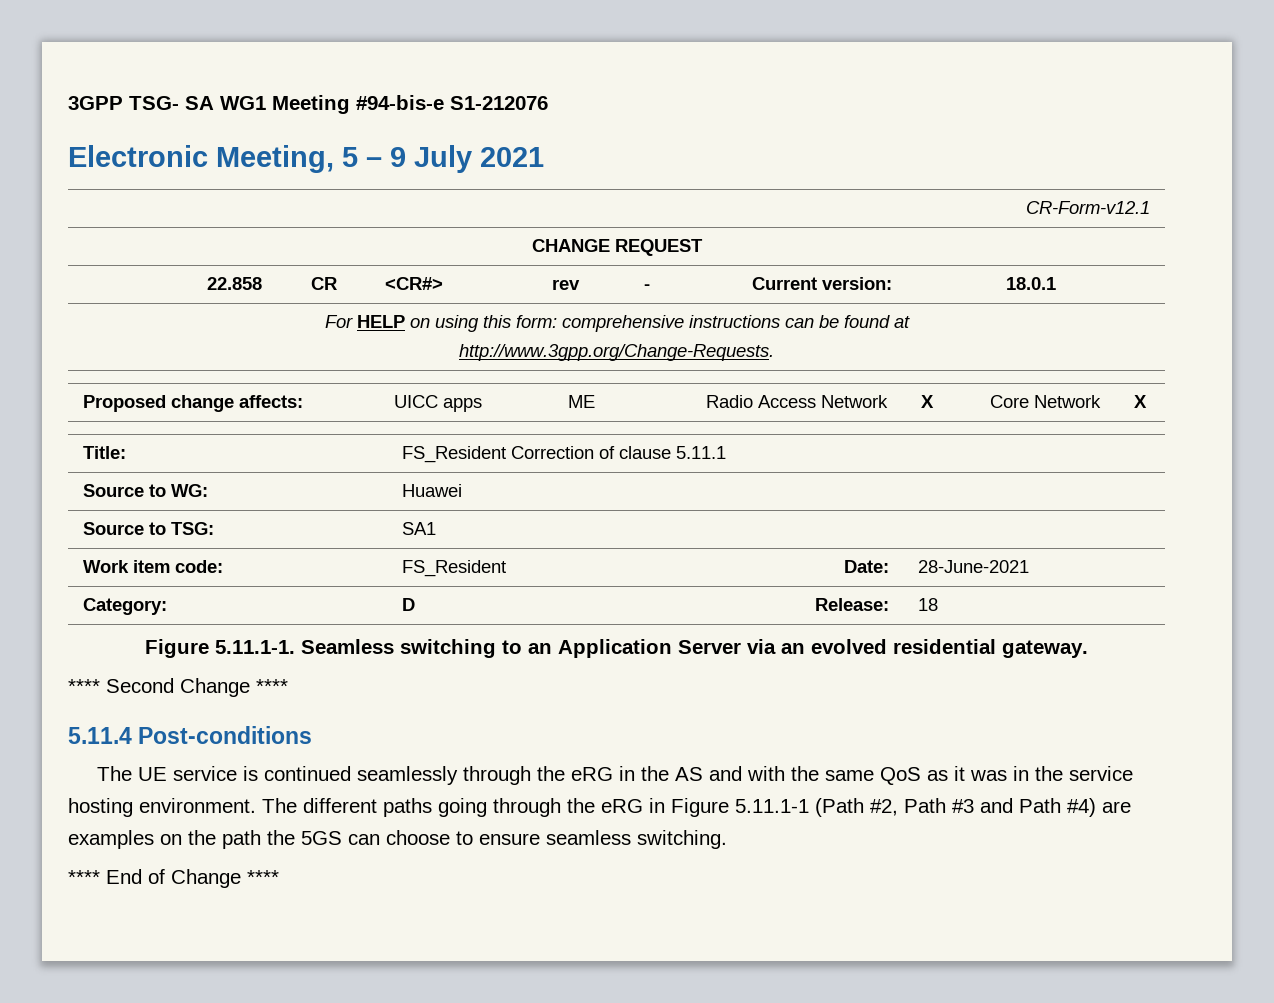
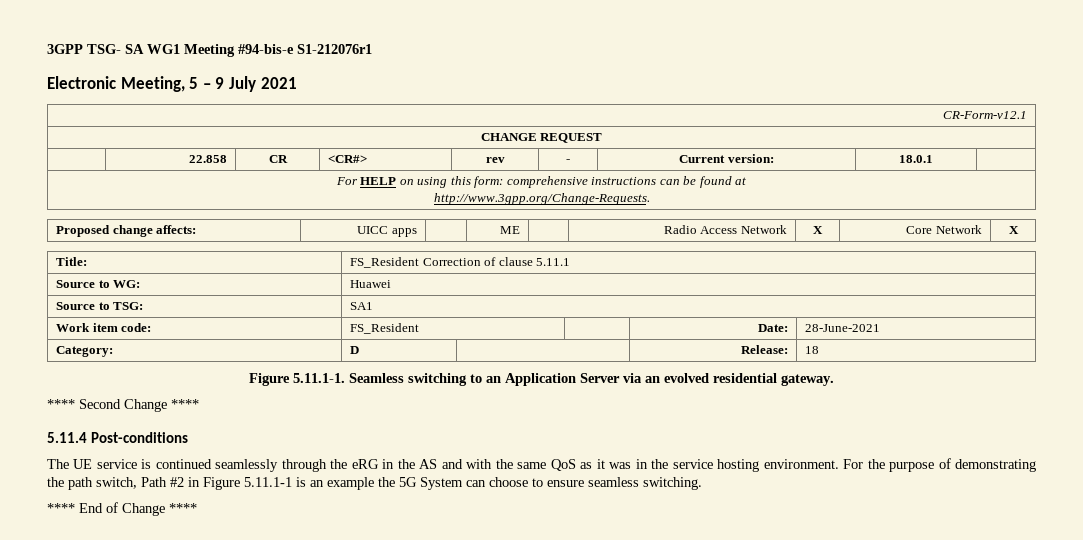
[450,96,548,110] S1-212076 -> [297,44,372,54] S1-212076r1
[262,798,1131,817] [68,830,342,849] The different paths going through the eRG in Figure 5.11.1-1 (Path #2, Path #3 and Path #4) are examples on the path the 5GS -> [843,458,1036,472] [47,477,463,490] For the purpose of demonstrating the path switch, Path #2 in Figure 5.11.1-1 is an example the 5G System

